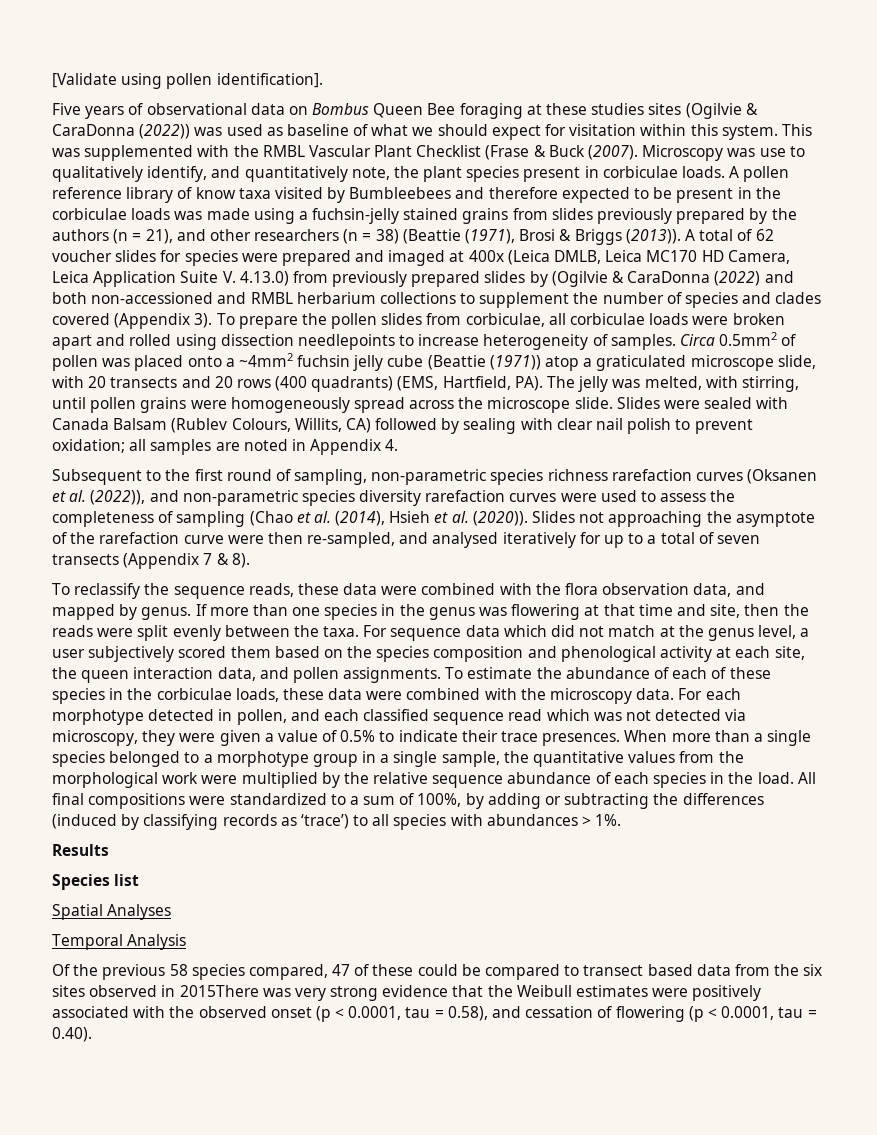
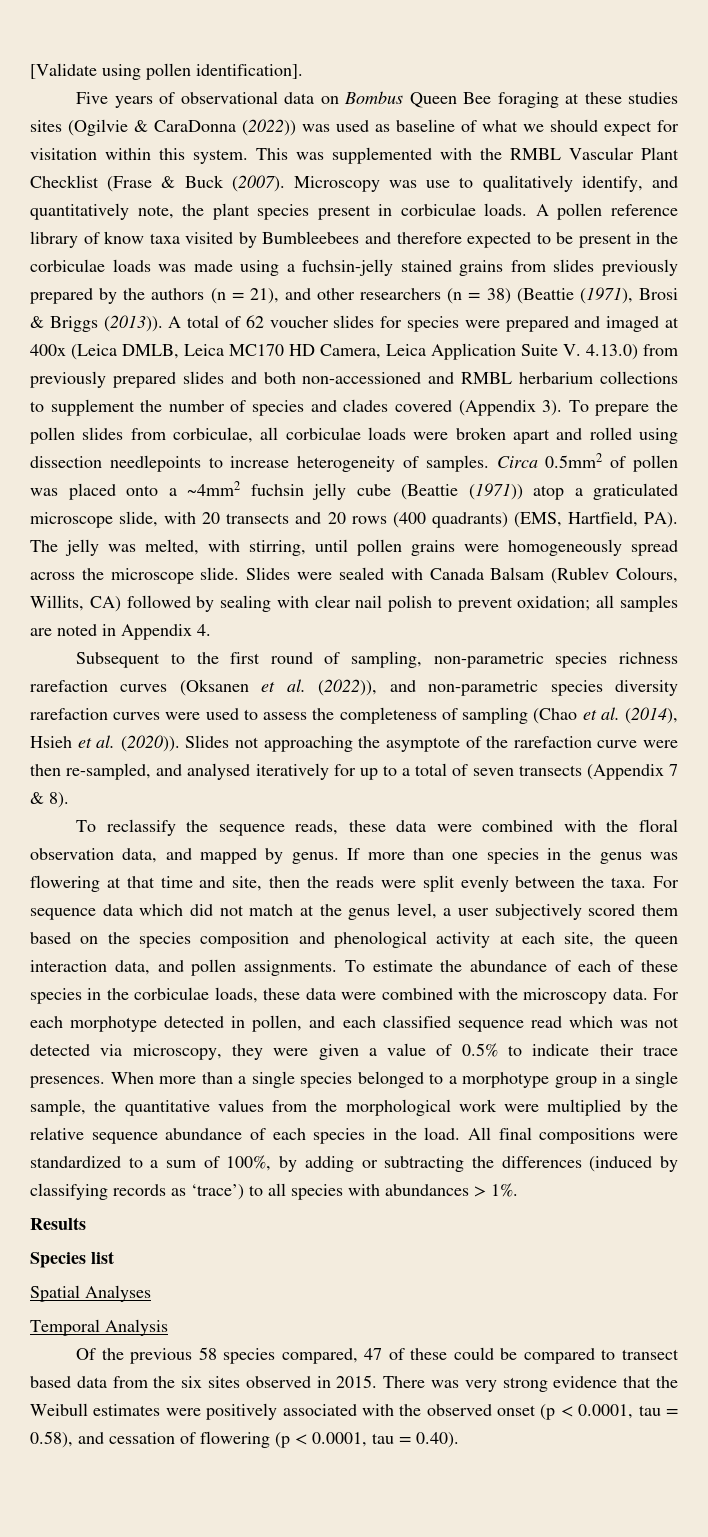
[529,271,761,287] by (Ogilvie & CaraDonna (2022) -> (224, 377) none
[565,583,599,595] flora -> [639,819,678,832] floral
[179,985,259,997] 2015There -> [336,1375,426,1388] 2015. There

